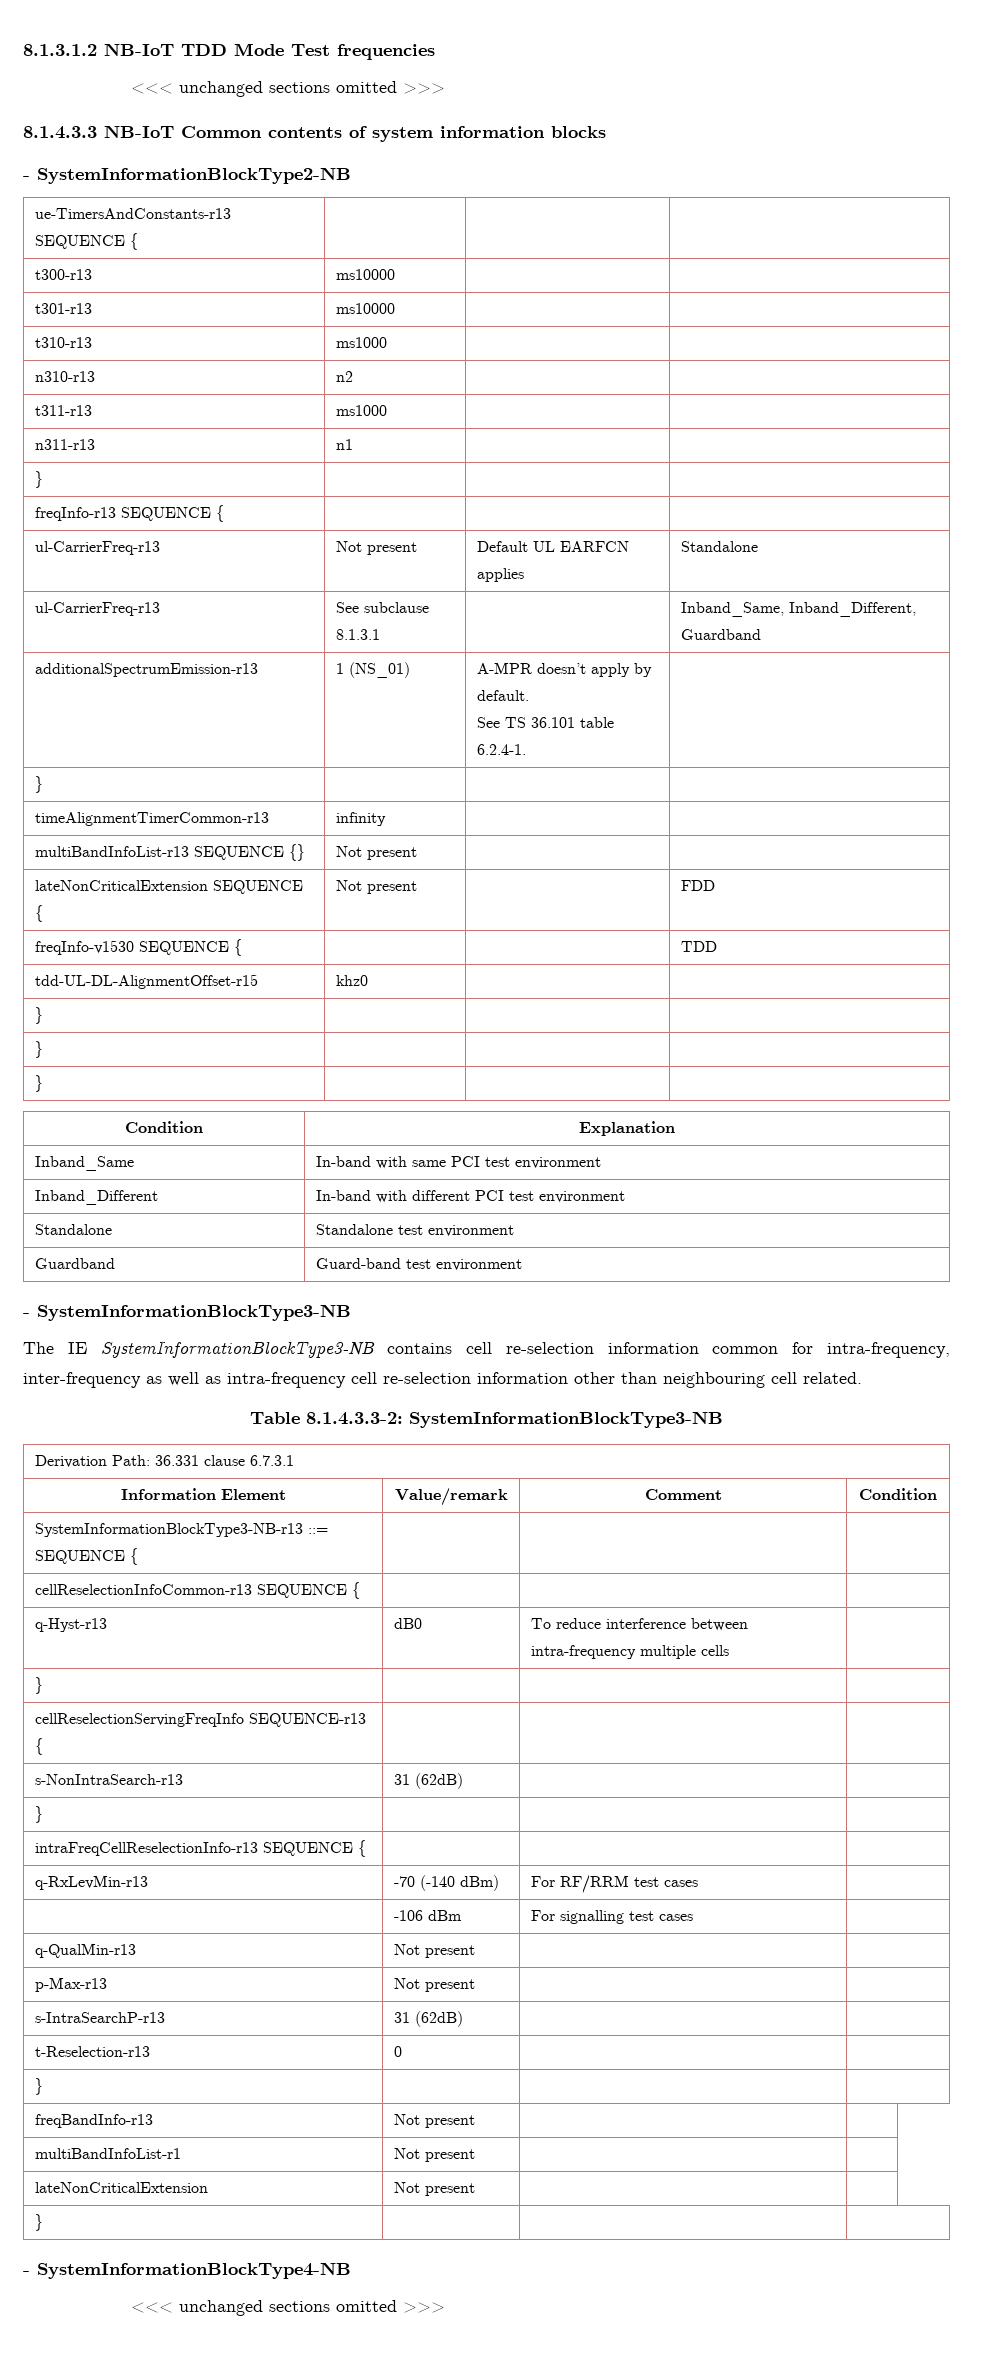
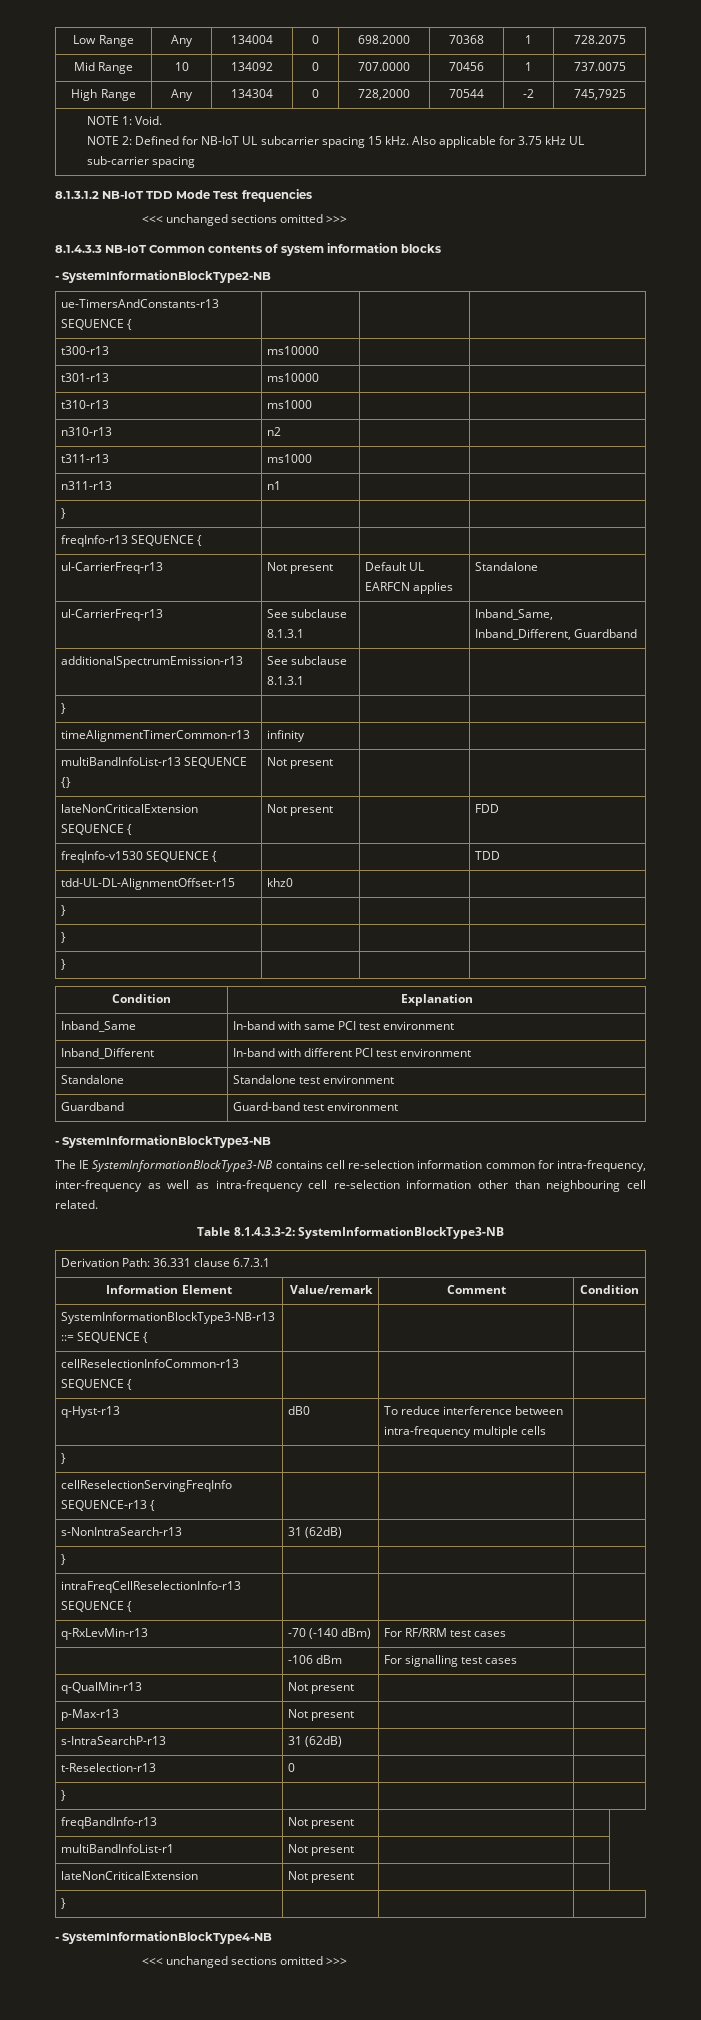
(23, 50) none -> [73,35,134,47] [171,35,193,47] [231,35,273,44] [312,35,319,44] [358,35,410,44] [449,35,484,44] [525,35,532,44] [573,35,626,44] [73,62,134,74] [174,62,189,71] [231,62,273,71] [312,62,319,71] [358,62,410,71] [449,62,484,71] [525,62,532,71] [573,62,626,71] [71,89,136,101] [171,89,193,101] [231,89,273,98] [312,89,319,98] [358,89,410,100] [449,89,484,98] [523,89,534,98] [573,89,626,100] [86,116,163,125] [86,136,585,148] [86,156,195,168] Low Range | Any | 134004 | 0 | 698.2000 | 70368 | 1 | 728.2075 // Mid Range | 10 | 134092 | 0 | 707.0000 | 70456 | 1 | 737.0075 // High Range | Any | 134304 | 0 | 728,2000 | 70544 | -2 | 745,7925 // NOTE 1: Void. // NOTE 2: Defined for NB-IoT UL subcarrier spacing 15 kHz. Also applicable for 3.75 kHz UL sub-carrier spacing //
[335,662,410,678] [476,662,652,677] [476,690,529,701] [476,717,614,728] [476,744,526,755] 1 (NS_01) | A-MPR doesn’t apply by default. // See TS 36.101 table 6.2.4-1. -> [266,656,348,665] [266,676,304,685] See subclause 8.1.3.1 |

